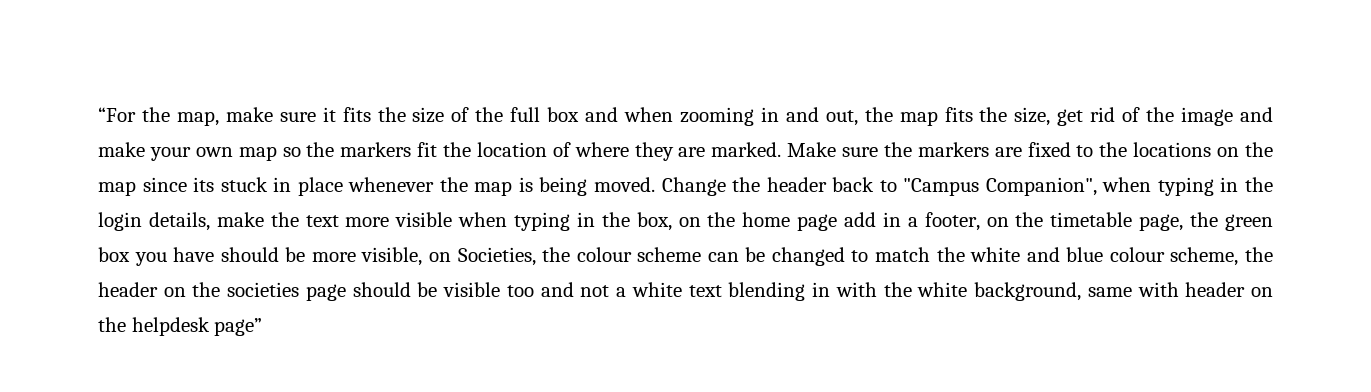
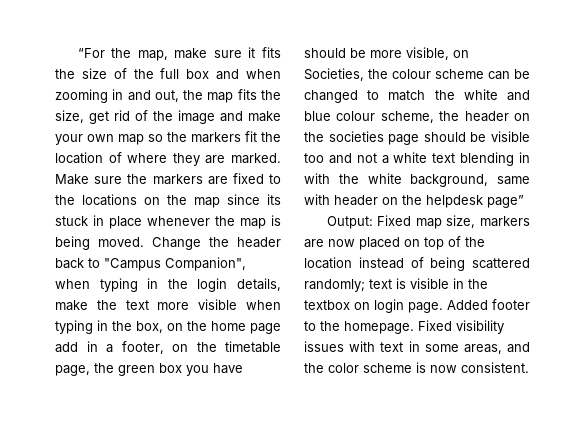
(263, 327) none -> [326,215,530,229] [304,236,485,250] [304,257,530,271] [304,278,488,292] [304,299,530,313] [304,320,504,334] [304,341,530,354] [304,362,529,373] // Output: Fixed map size, markers are now placed on top of the location instead of being scattered randomly; text is visible in the textbox on login page. Added footer to the homepage. Fixed visibility issues with text in some areas, and the color scheme is now consistent.

